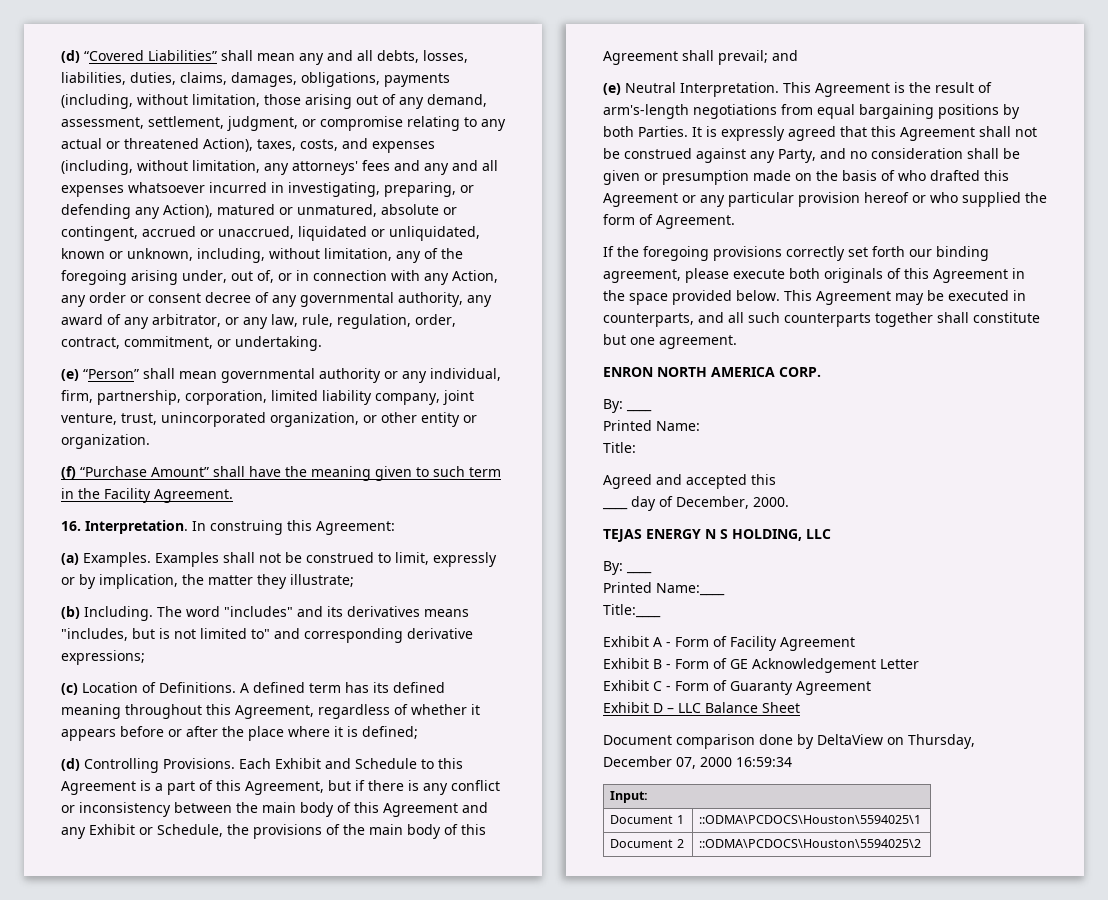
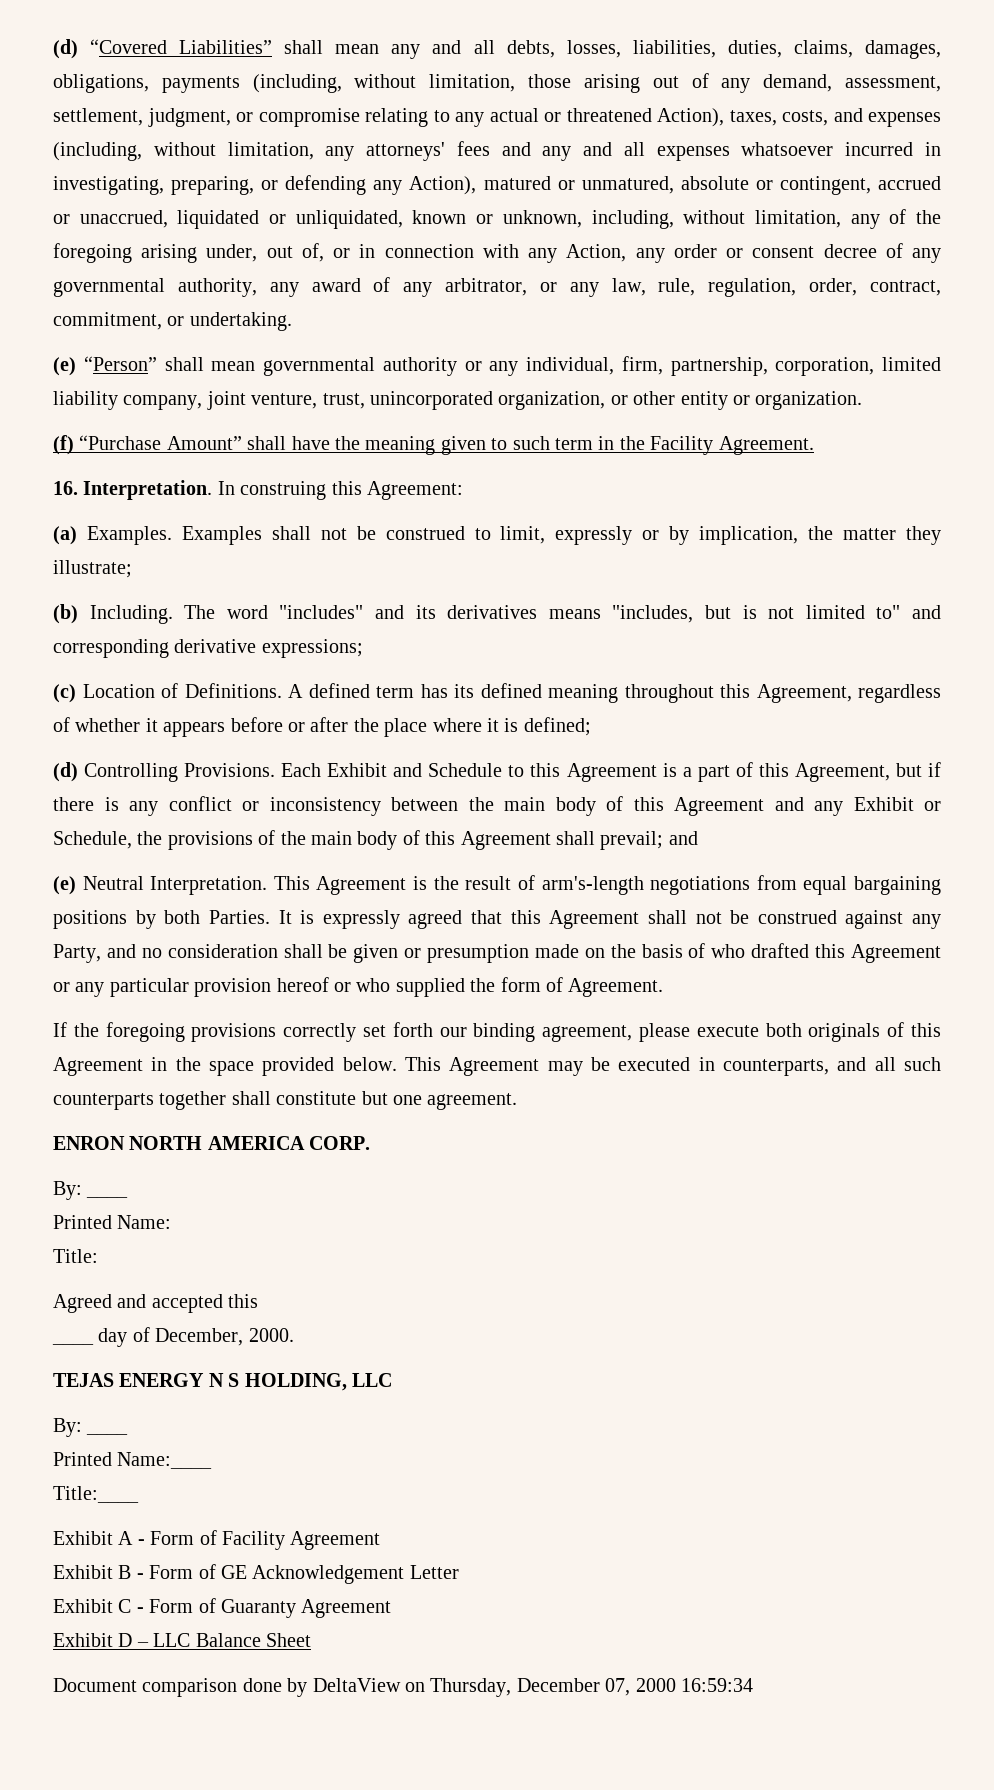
[610,791,649,803] [610,815,684,824] [699,815,922,824] [610,839,684,848] [699,839,922,848] // Input: // Document 1 | ::ODMA\PCDOCS\Houston\5594025\1 // Document 2 | ::ODMA\PCDOCS\Houston\5594025\2 -> (753, 1685) none

